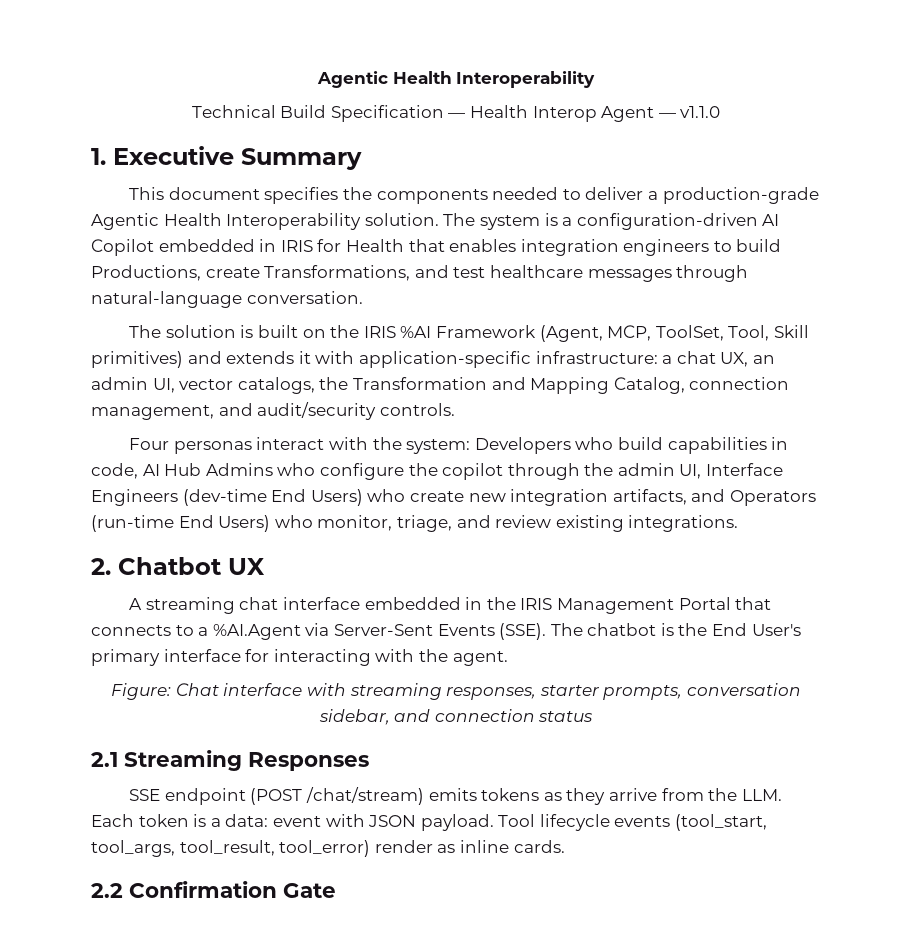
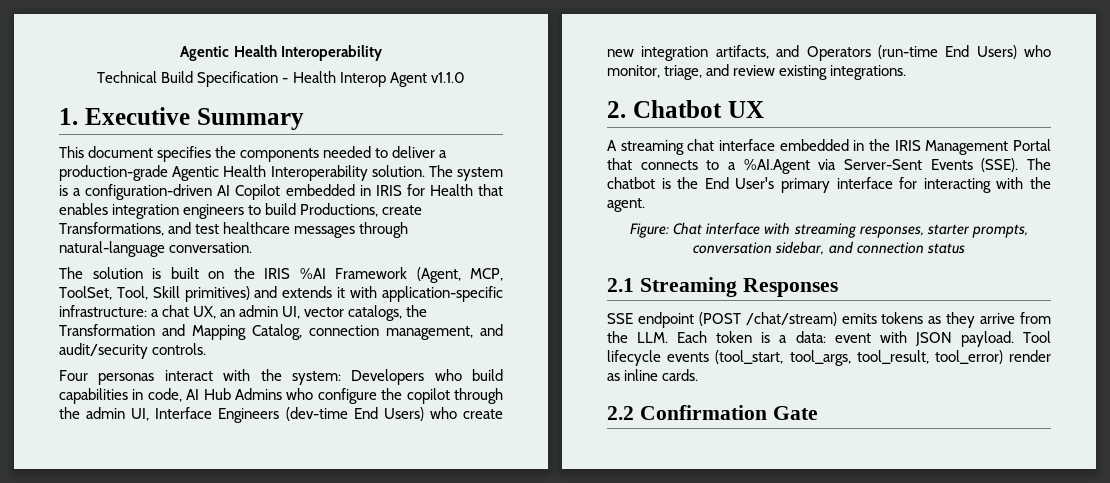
[448,113,466,118] — -> [282,78,289,83] -
[658,113,676,118] — -> (427, 79) none

